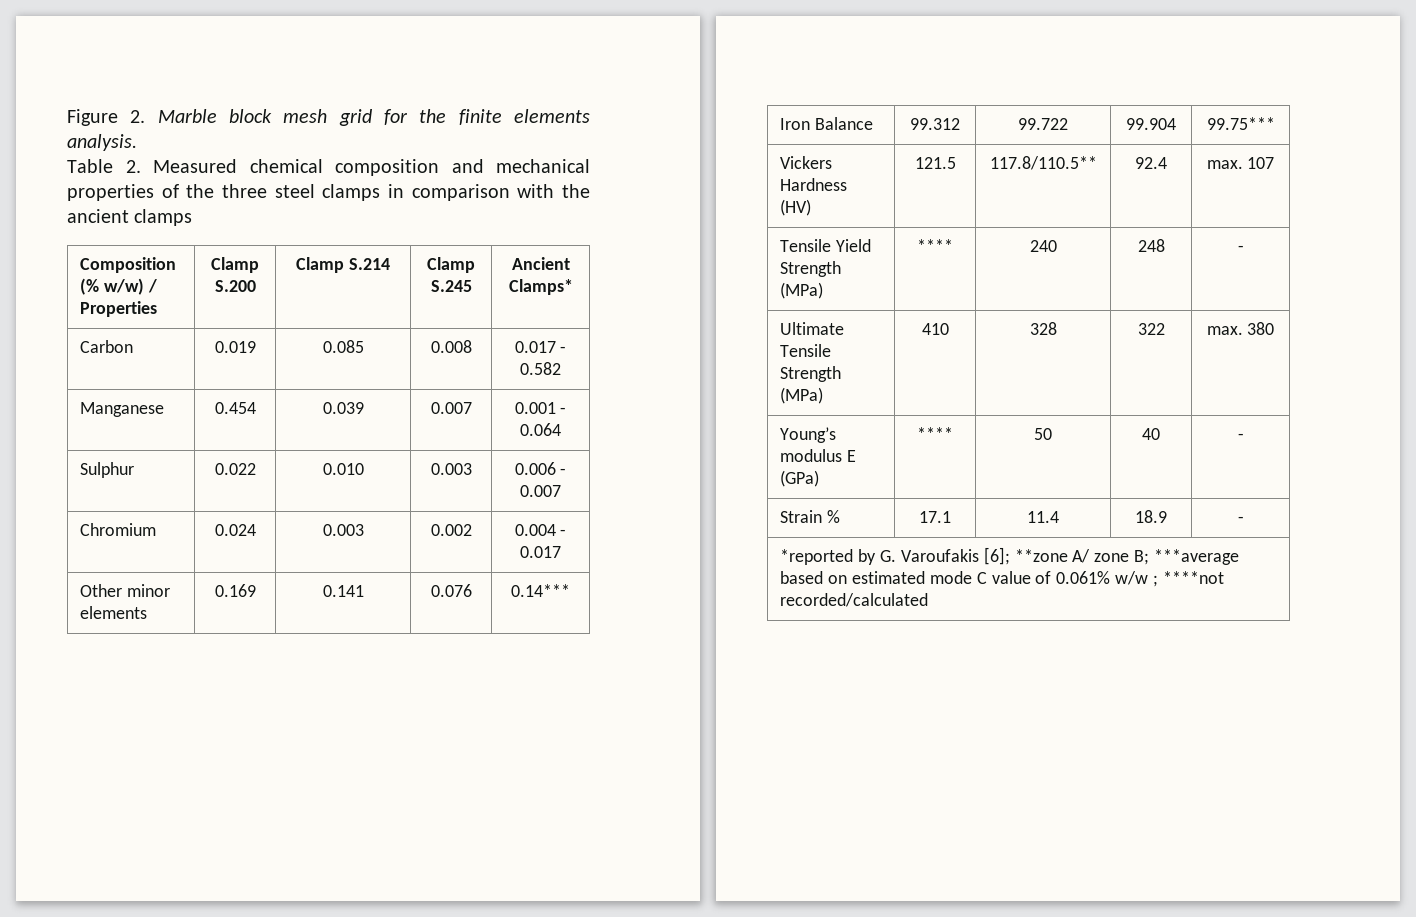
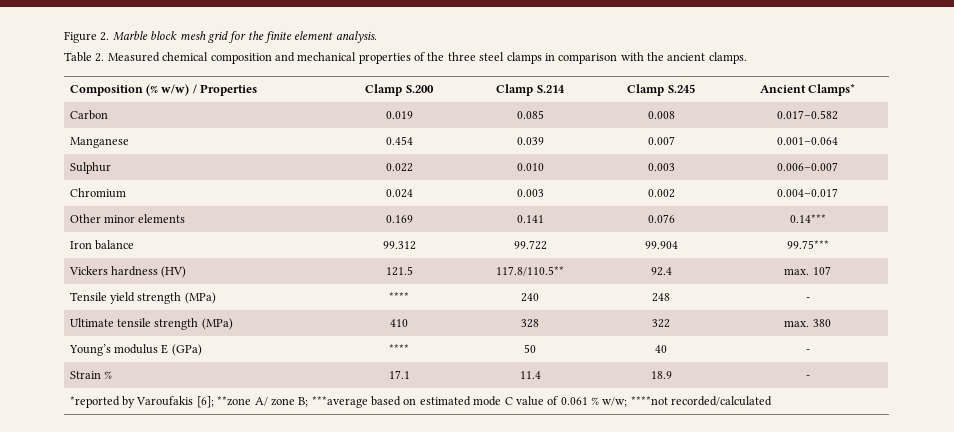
[514,109,590,123] elements -> [294,31,334,40] element
[134,209,193,226] clamps -> [708,52,747,64] clamps.
[514,341,567,353] [520,362,561,375] 0.017 - 0.582 -> [777,110,838,120] 0.017–0.582
[514,402,567,414] [520,423,561,436] 0.001 - 0.064 -> [777,137,838,145] 0.001–0.064
[514,462,567,475] [520,485,561,497] 0.006 - 0.007 -> [777,162,838,171] 0.006–0.007
[514,524,567,536] [520,546,561,558] 0.004 - 0.017 -> [777,188,838,197] 0.004–0.017
[815,117,874,130] Balance -> [95,240,135,250] balance
[780,178,848,191] Hardness -> [111,266,159,276] hardness
[836,239,872,252] [780,261,842,277] Yield Strength -> [110,292,182,304] yield strength
[780,344,832,357] [780,366,842,382] Tensile Strength -> [117,318,199,330] tensile strength
[880,550,897,562] G. -> (136, 402) none
[1056,571,1159,587] 0.061% w/w ; -> [560,397,628,407] 0.061 % w/w;

